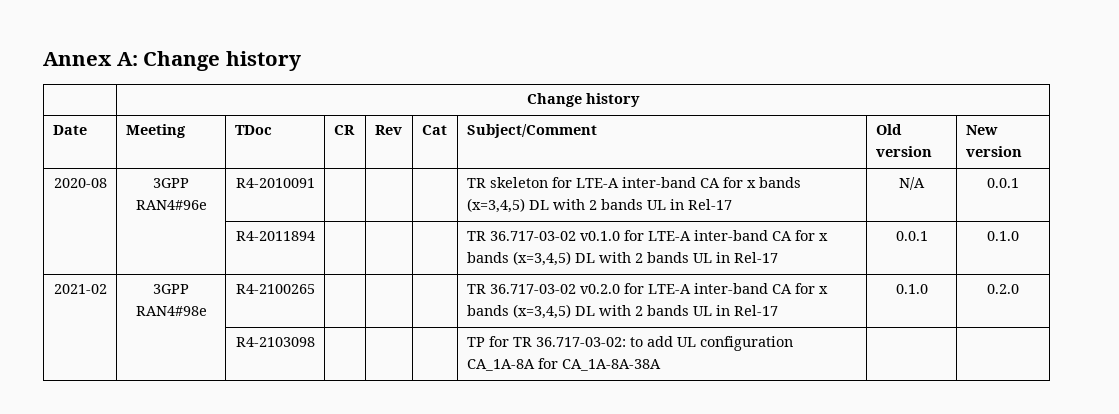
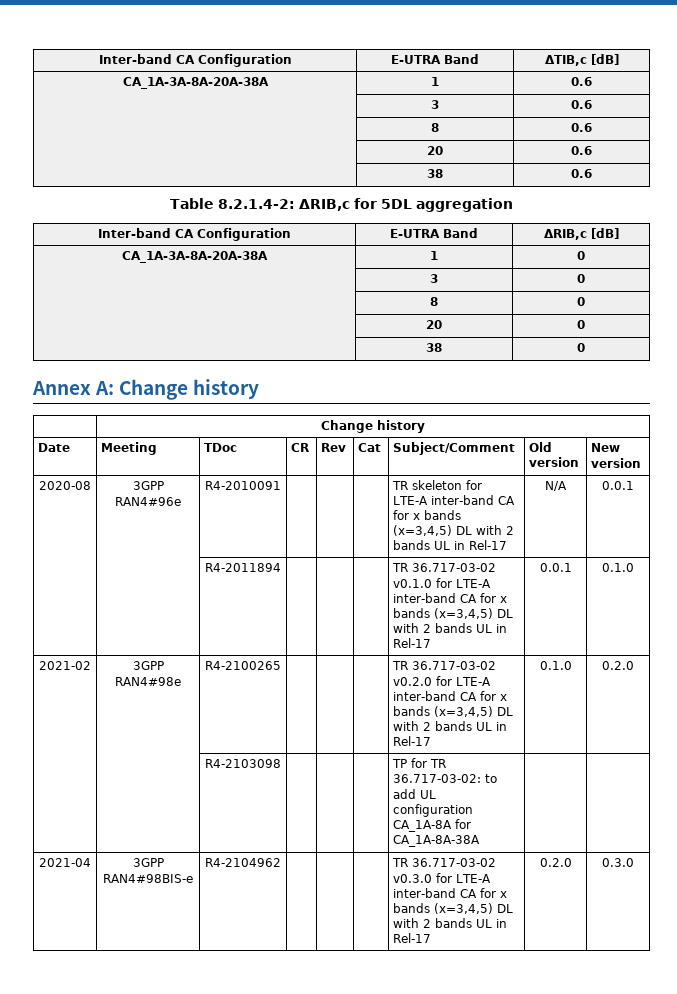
(43, 59) none -> [98,54,292,67] [391,54,479,64] [544,54,619,66] [122,77,269,89] [431,77,439,86] [571,77,592,86] [431,100,439,109] [571,100,592,109] [431,123,439,132] [571,123,592,132] [427,146,443,155] [571,146,592,155] [427,169,443,178] [571,169,592,178] [170,198,513,212] [98,228,291,241] [390,228,478,238] [543,228,619,240] [122,251,268,263] [430,251,438,260] [577,251,585,260] [430,274,438,283] [577,274,585,283] [430,297,438,306] [577,297,585,306] [426,320,442,329] [577,320,585,329] [426,343,442,352] [577,343,585,352] Inter-band CA Configuration | E-UTRA Band | ΔTIB,c [dB] // CA_1A-3A-8A-20A-38A | 1 | 0.6 // | 3 | 0.6 // | 8 | 0.6 // | 20 | 0.6 // | 38 | 0.6 // Table 8.2.1.4-2: ΔRIB,c for 5DL aggregation // Inter-band CA Configuration | E-UTRA Band | ΔRIB,c [dB] // CA_1A-3A-8A-20A-38A | 1 | 0 // | 3 | 0 // | 8 | 0 // | 20 | 0 // | 38 | 0 //
(661, 365) none -> [39,858,91,867] [132,858,164,867] [103,874,193,883] [205,858,281,867] [392,858,497,867] [393,873,492,883] [393,888,508,898] [393,903,514,914] [393,918,508,928] [393,933,432,943] [539,858,572,867] [602,858,634,867] // 2021-04 | 3GPP RAN4#98BIS-e | R4-2104962 | | | | TR 36.717-03-02 v0.3.0 for LTE-A inter-band CA for x bands (x=3,4,5) DL with 2 bands UL in Rel-17 | 0.2.0 | 0.3.0

